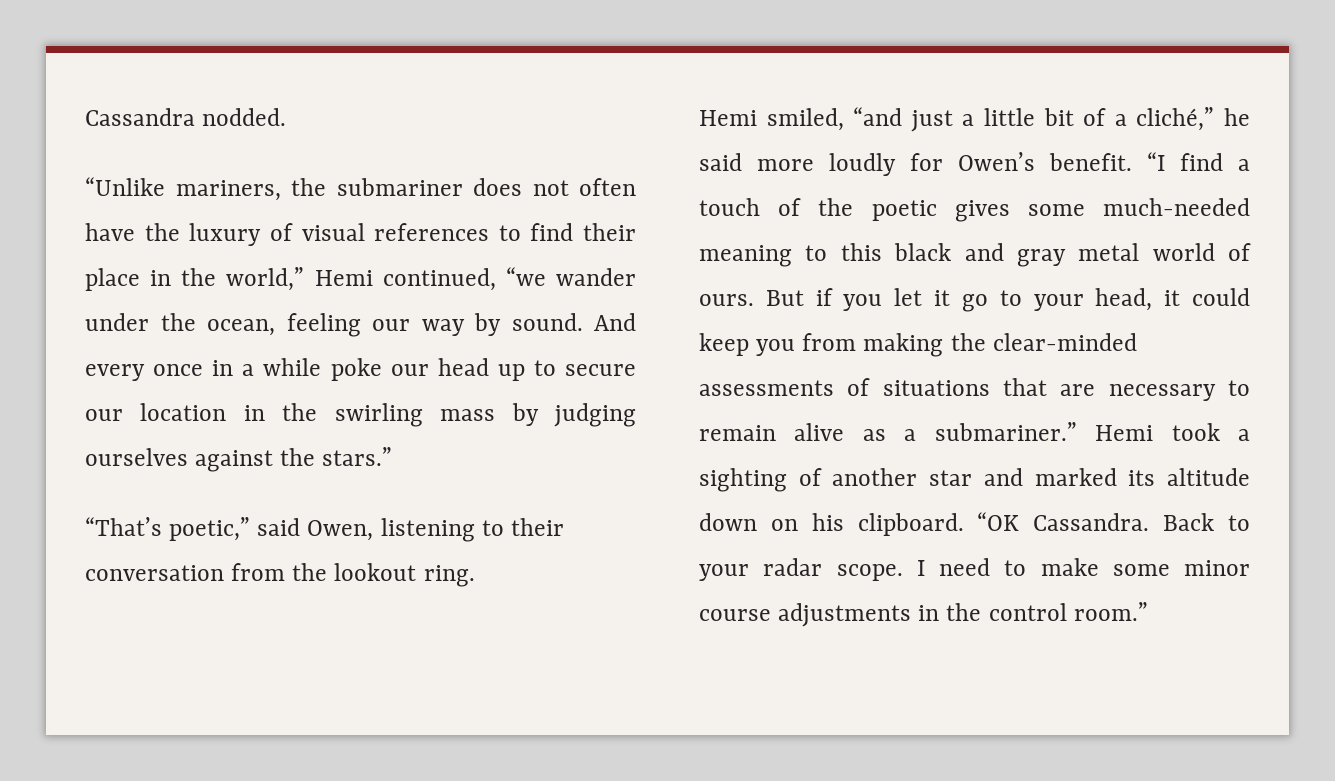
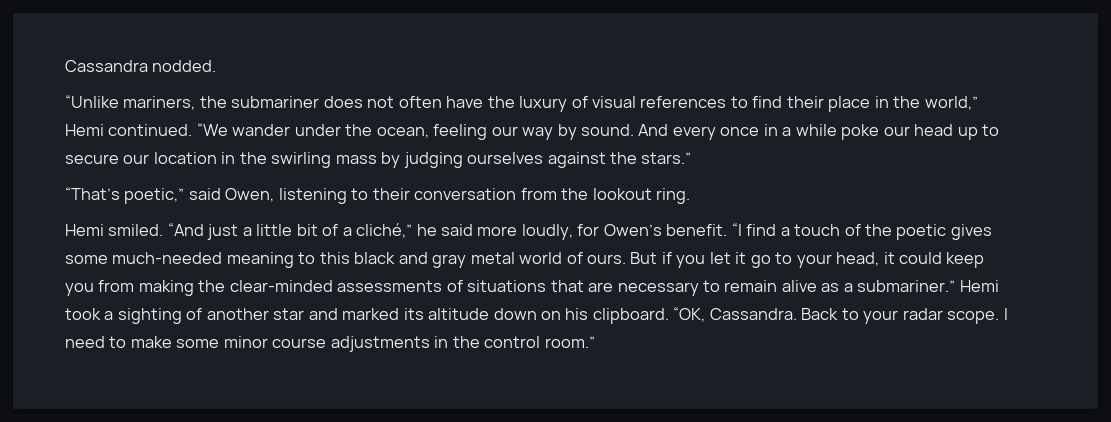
[382,267,546,291] continued, “we -> [108,123,228,136] continued. “We
[766,107,903,131] smiled, “and -> [108,223,204,236] smiled. “And
[829,153,896,176] loudly -> [521,224,573,240] loudly,
[977,512,1020,531] “OK -> [673,307,706,322] “OK,

